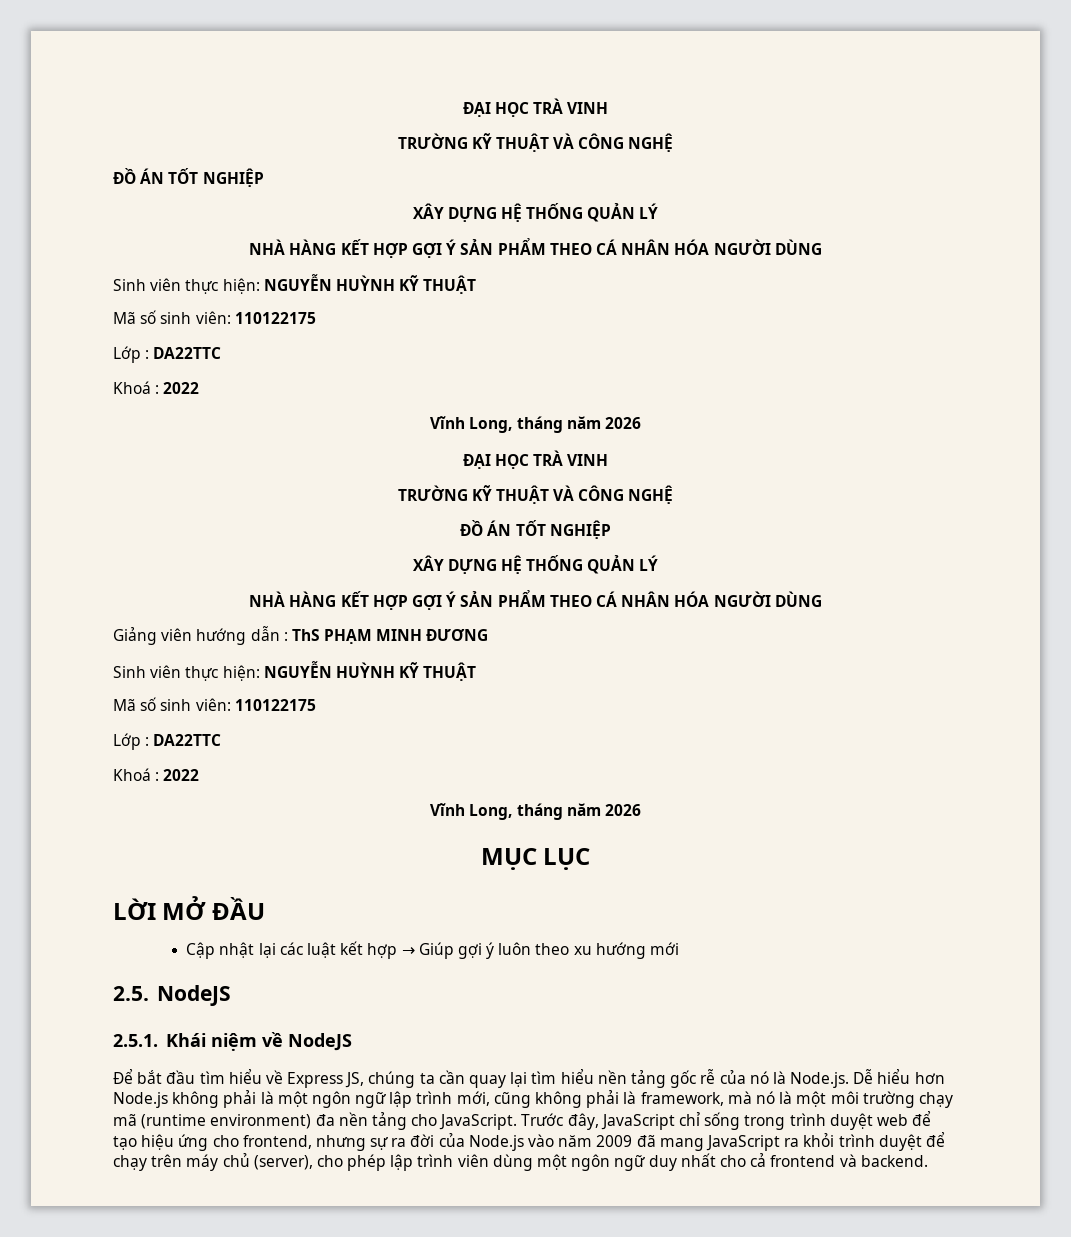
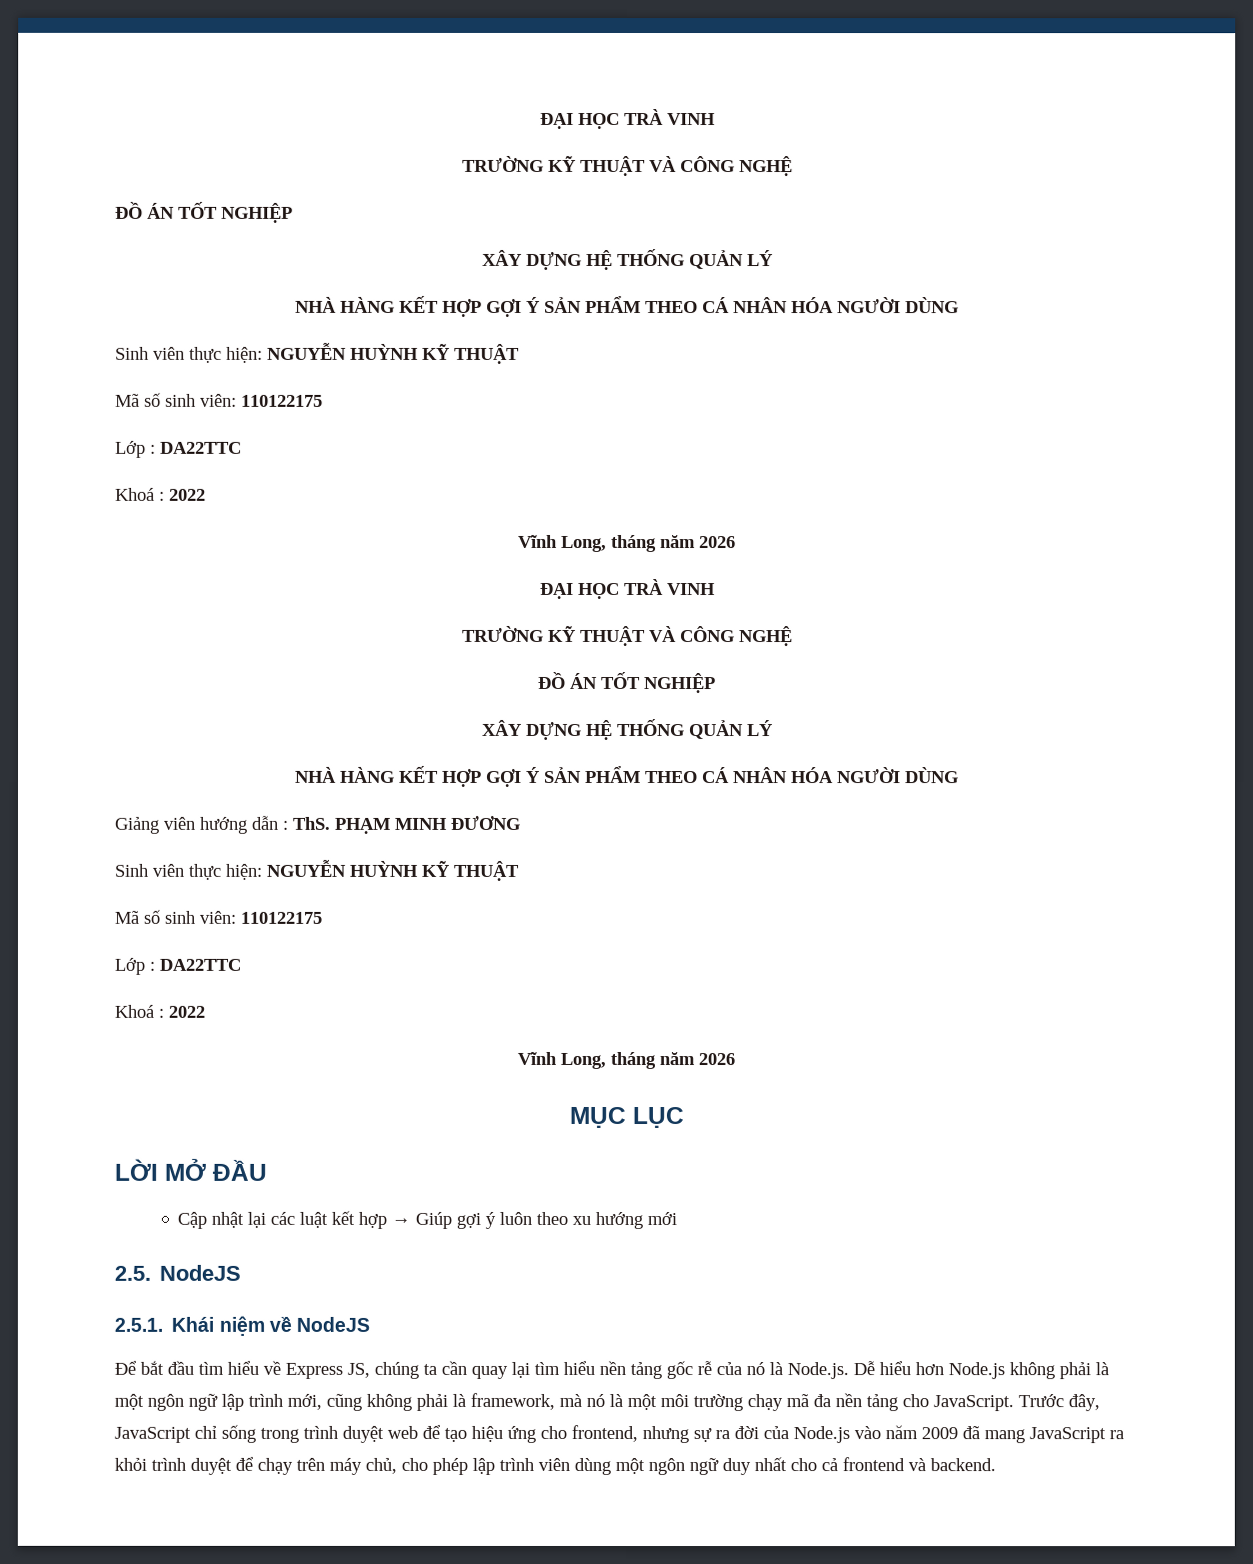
[291,629,320,641] ThS -> [292,816,330,830] ThS.
[141,1114,312,1129] (runtime environment) -> (809, 1401) none
[222,1153,313,1170] chủ (server), -> [365,1457,397,1474] chủ,

